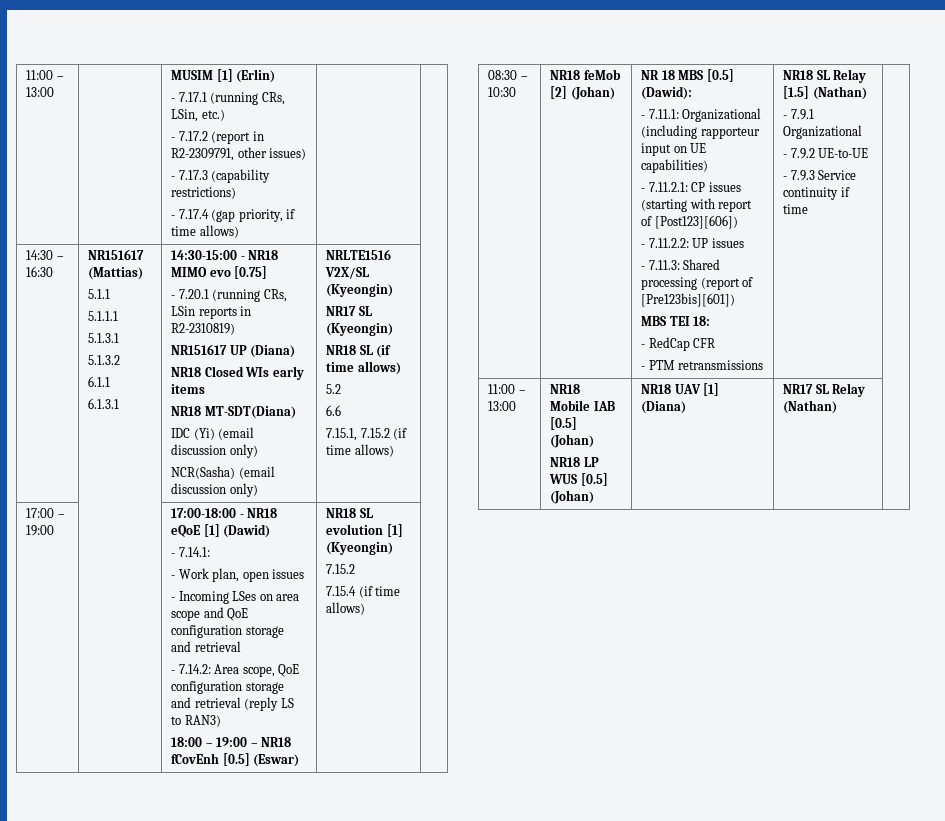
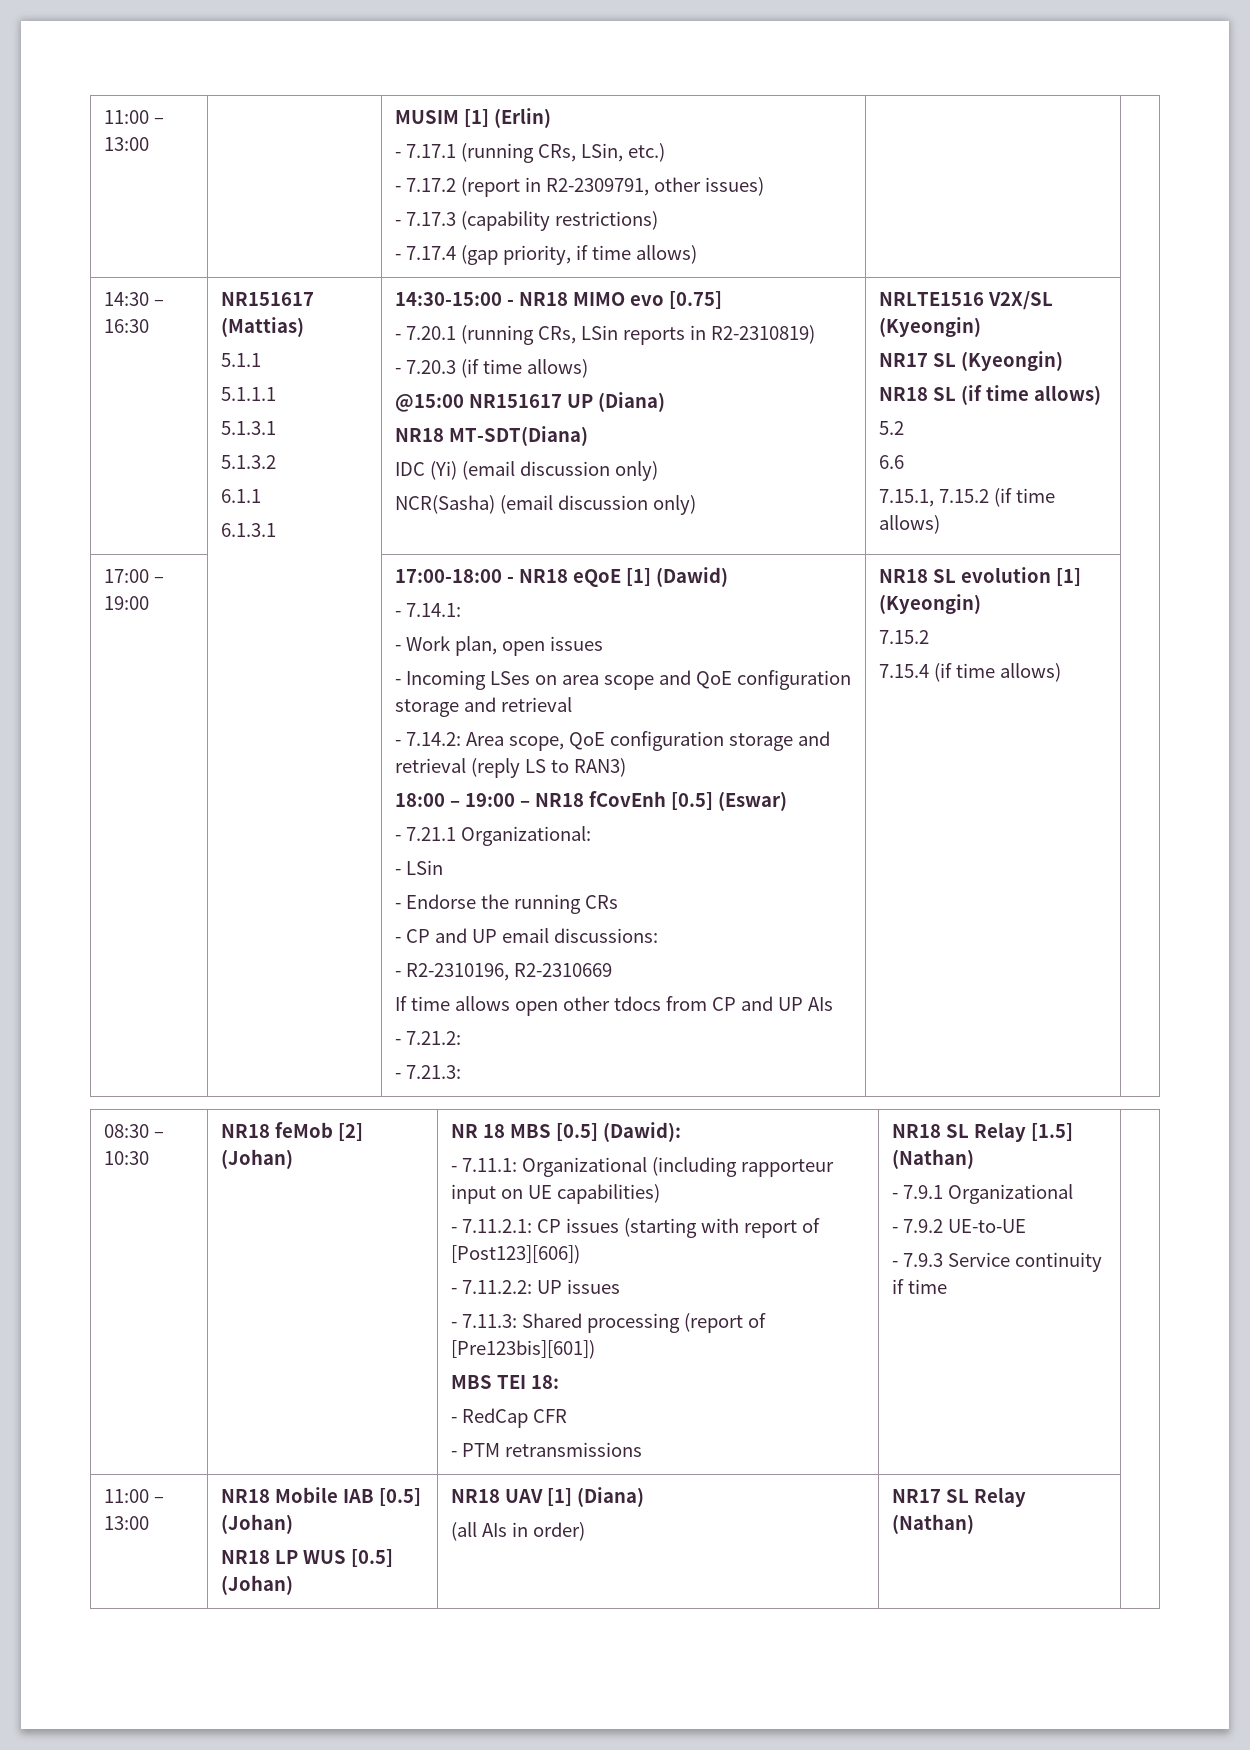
[171,344,296,358] [171,366,304,380] [171,384,206,394] NR151617 UP (Diana) // NR18 Closed WIs early items -> [394,359,588,378] [394,392,665,412] - 7.20.3 (if time allows) // @15:00 NR151617 UP (Diana)
(300, 760) none -> [394,826,591,846] [394,860,443,875] [394,894,618,914] [394,928,658,943] [394,963,612,981] [394,996,833,1016] [394,1031,461,1045] [394,1065,461,1079] // - 7.21.1 Organizational: // - LSin // - Endorse the running CRs // - CP and UP email discussions: // - R2-2310196, R2-2310669 // If time allows open other tdocs from CP and UP AIs // - 7.21.2: // - 7.21.3:
(687, 407) none -> [450,1522,585,1541] // (all AIs in order)

